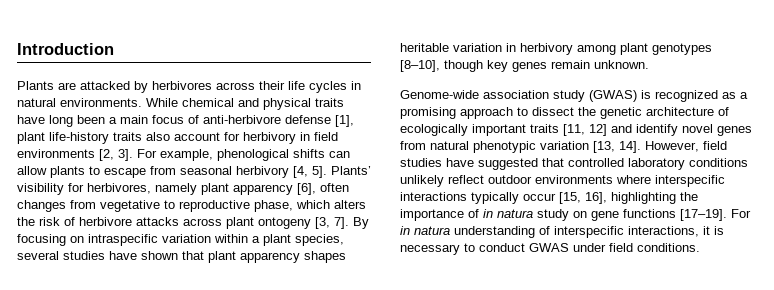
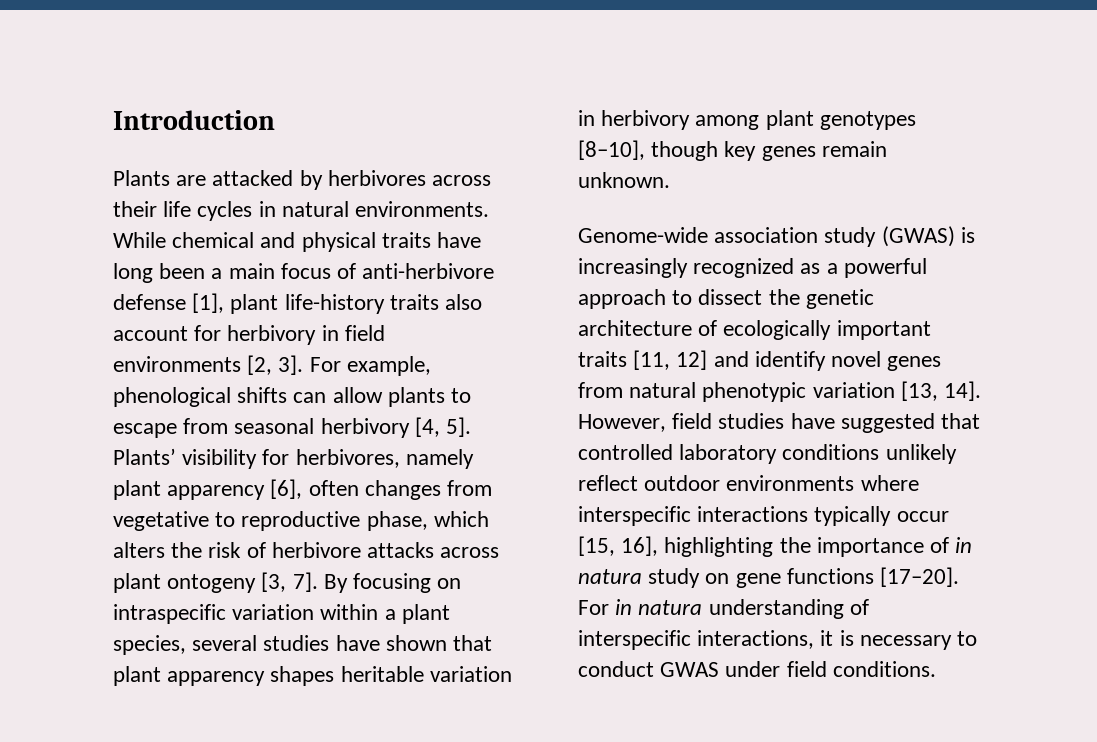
(651, 94) none -> [578,258,688,278] increasingly
[400,107,456,119] promising -> [843,258,927,278] powerful
[680,209,727,221] [17–19]. -> [880,567,960,587] [17–20].

